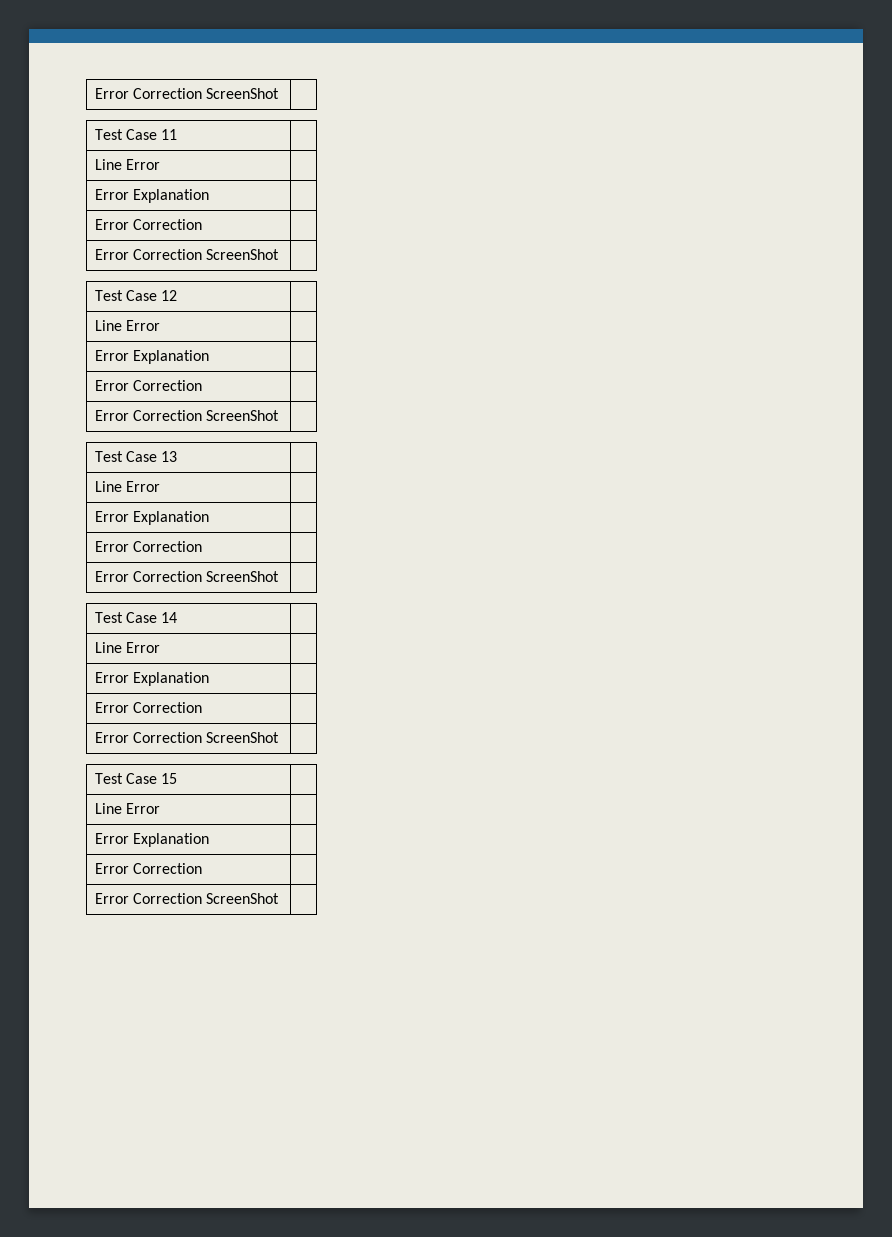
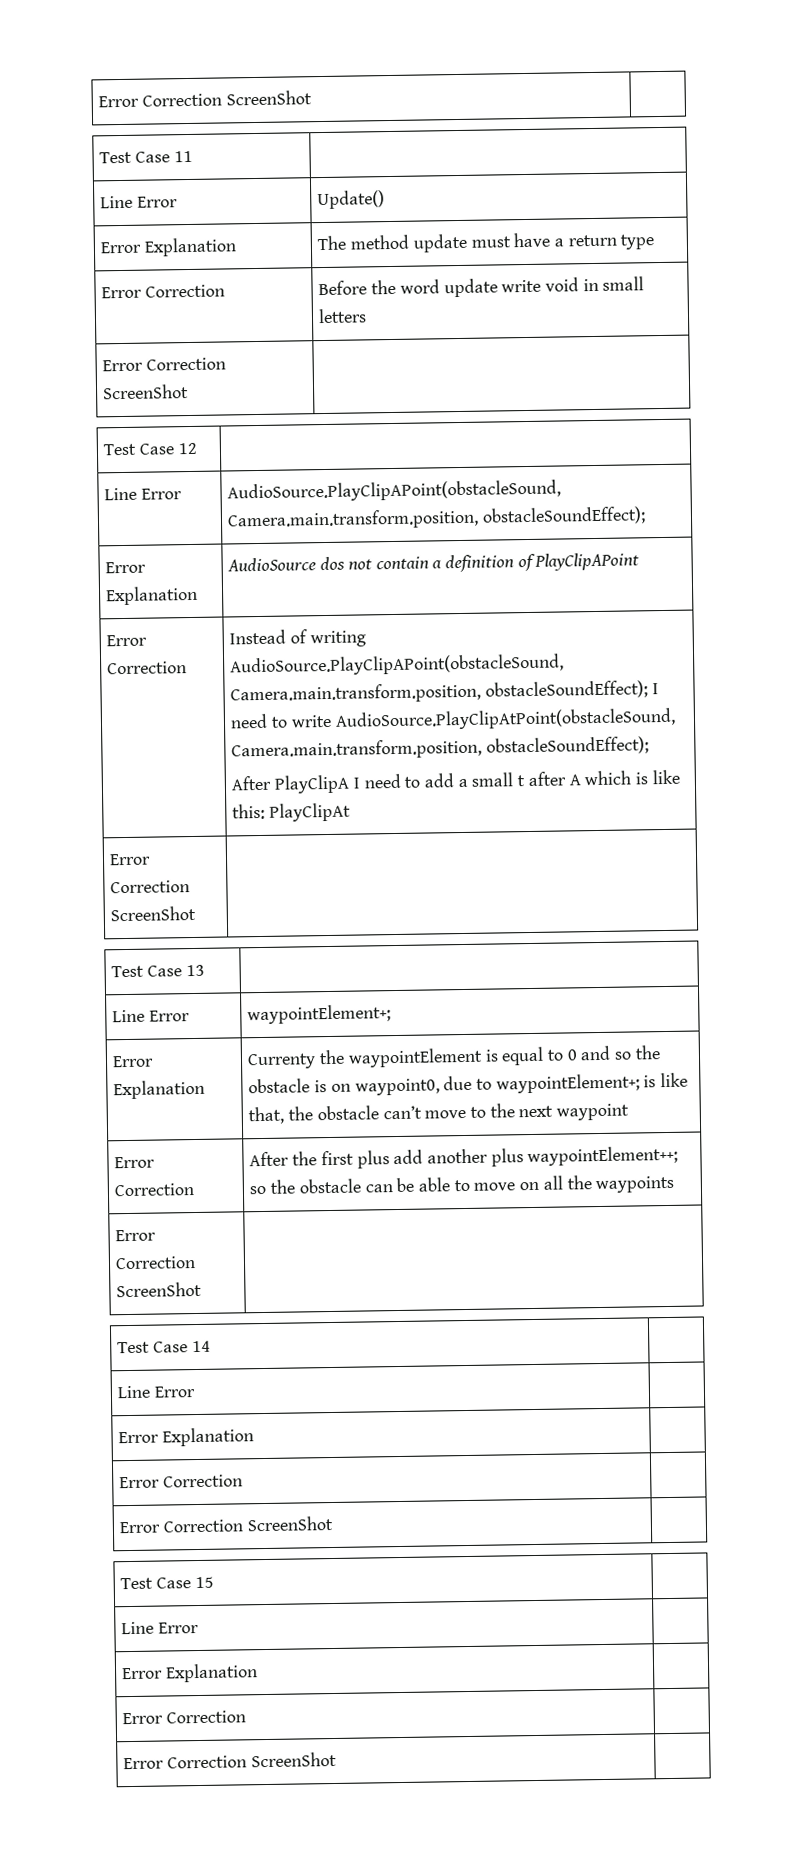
[94,189,209,203] [94,219,202,230] // Error Explanation | // Error Correction | -> [317,190,386,210] [100,237,238,257] [317,232,656,253] [101,284,226,299] [318,276,645,298] [318,308,368,324] Update() // Error Explanation | The method update must have a return type // Error Correction | Before the word update write void in small letters
[94,350,209,364] [94,380,202,391] // Error Explanation | // Error Correction | -> [227,479,562,503] [227,506,647,531] [105,561,147,574] [105,585,199,606] [227,552,640,573] [106,634,148,647] [107,661,188,675] [229,629,366,648] [230,653,565,677] [230,680,659,705] [230,707,676,731] [231,736,650,761] [231,769,680,794] [232,802,352,822] AudioSource.PlayClipAPoint(obstacleSound, Camera.main.transform.position, obstacleSoundEffect); // Error Explanation | AudioSource dos not contain a definition of PlayClipAPoint // Error Correction | Instead of writing AudioSource.PlayClipAPoint(obstacleSound, Camera.main.transform.position, obstacleSoundEffect); I need to write AudioSource.PlayClipAtPoint(obstacleSound, Camera.main.transform.position, obstacleSoundEffect); // After PlayClipA I need to add a small t after A which is like this: PlayClipAt
[94,511,209,525] [94,541,202,552] // Error Explanation | // Error Correction | -> [247,1004,392,1025] [112,1055,155,1068] [113,1079,206,1100] [247,1045,661,1070] [248,1072,689,1096] [248,1103,630,1125] [114,1156,156,1169] [114,1183,195,1197] [249,1145,679,1169] [249,1175,675,1195] waypointElement+; // Error Explanation | Currenty the waypointElement is equal to 0 and so the obstacle is on waypoint0, due to waypointElement+; is like that, the obstacle can’t move to the next waypoint // Error Correction | After the first plus add another plus waypointElement++; so the obstacle can be able to move on all the waypoints

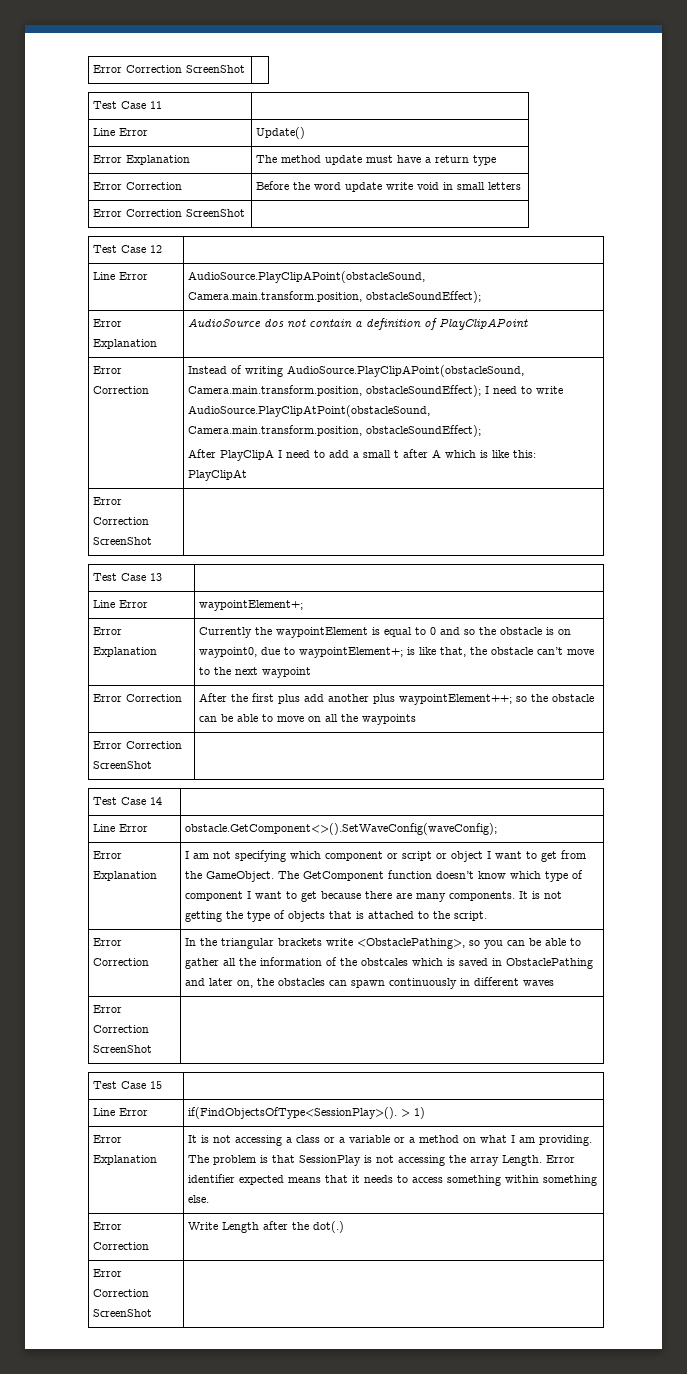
[247,1053,317,1070] Currenty -> [199,627,253,638] Currently
[118,1427,255,1447] [119,1474,244,1489] // Error Explanation | // Error Correction | -> [185,823,498,835] [93,851,123,859] [93,871,158,881] [185,850,587,862] [185,870,584,882] [185,891,563,902] [185,910,488,922] [93,938,123,946] [93,958,150,966] [185,938,582,949] [185,957,594,969] [185,977,555,989] obstacle.GetComponent<>().SetWaveConfig(waveConfig); // Error Explanation | I am not specifying which component or script or object I want to get from the GameObject. The GetComponent function doesn’t know which type of component I want to get because there are many components. It is not getting the type of objects that is attached to the script. // Error Correction | In the triangular brackets write <ObstaclePathing>, so you can be able to gather all the information of the obstcales which is saved in ObstaclePathing and later on, the obstacles can spawn continuously in different waves
[122,1663,259,1683] [122,1710,247,1725] // Error Explanation | // Error Correction | -> [188,1107,426,1119] [93,1135,123,1143] [93,1155,158,1165] [188,1135,593,1146] [188,1155,576,1166] [188,1174,598,1186] [188,1195,210,1203] [93,1222,123,1230] [93,1242,150,1250] [188,1221,345,1233] if(FindObjectsOfType<SessionPlay>(). > 1) // Error Explanation | It is not accessing a class or a variable or a method on what I am providing. The problem is that SessionPlay is not accessing the array Length. Error identifier expected means that it needs to access something within something else. // Error Correction | Write Length after the dot(.)

